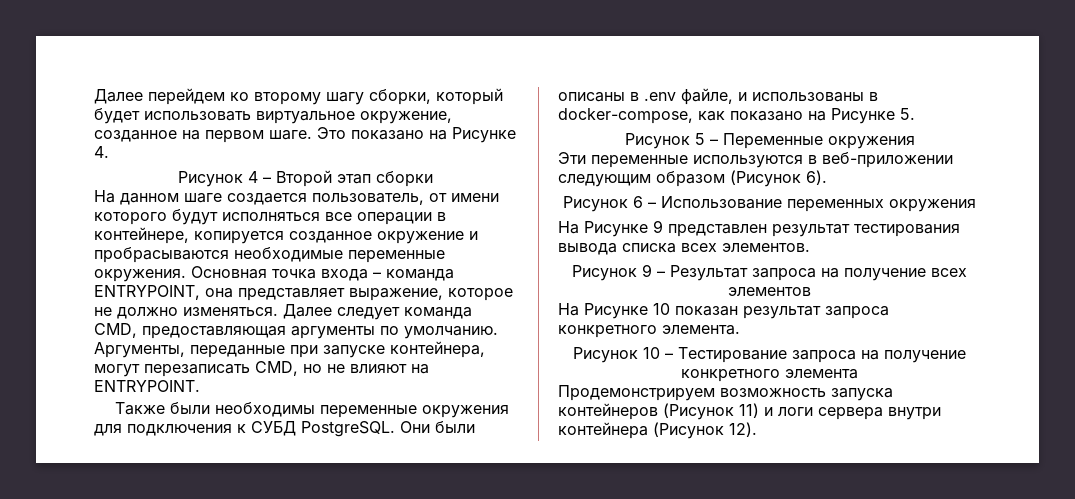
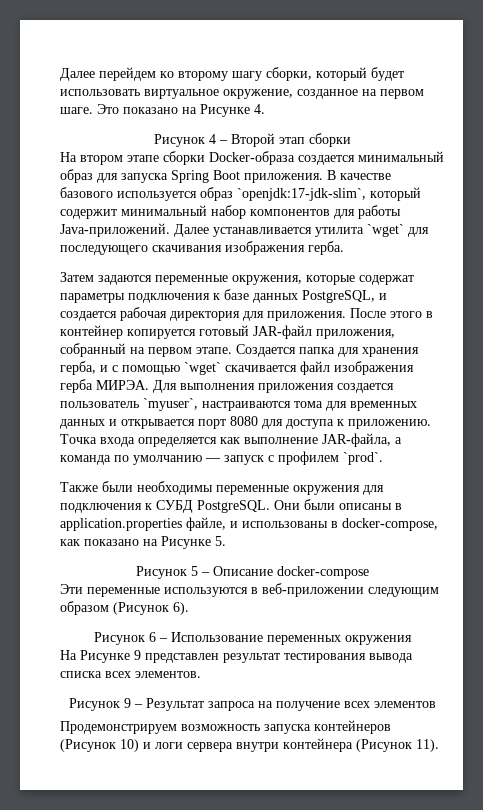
[120,193,499,205] [94,209,446,225] [94,227,478,244] [94,247,445,263] [94,266,454,282] [94,285,513,301] [94,304,472,320] [94,323,498,339] [94,341,485,358] [94,361,429,377] [94,380,200,392] данном шаге создается пользователь, от имени которого будут исполняться все операции в контейнере, копируется созданное окружение и пробрасываются необходимые переменные окружения. Основная точка входа – команда ENTRYPOINT, она представляет выражение, которое не должно изменяться. Далее следует команда CMD, предоставляющая аргументы по умолчанию. Аргументы, переданные при запуске контейнера, могут перезаписать CMD, но не влияют на ENTRYPOINT. -> [80,151,444,165] [60,169,391,183] [60,187,421,201] [60,205,401,219] [60,223,429,237] [60,241,344,255] [60,272,414,285] [60,289,387,303] [60,307,433,321] [60,325,395,339] [60,343,419,357] [60,361,414,375] [60,379,394,393] [60,398,417,411] [60,416,431,429] [60,433,402,447] [60,451,383,465] втором этапе сборки Docker-образа создается минимальный образ для запуска Spring Boot приложения. В качестве базового используется образ `openjdk:17-jdk-slim`, который содержит минимальный набор компонентов для работы Java-приложений. Далее устанавливается утилита `wget` для последующего скачивания изображения герба. // Затем задаются переменные окружения, которые содержат параметры подключения к базе данных PostgreSQL, и создается рабочая директория для приложения. После этого в контейнер копируется готовый JAR-файл приложения, собранный на первом этапе. Создается папка для хранения герба, и с помощью `wget` скачивается файл изображения герба МИРЭА. Для выполнения приложения создается пользователь `myuser`, настраиваются тома для временных данных и открывается порт 8080 для доступа к приложению. Точка входа определяется как выполнение JAR-файла, а команда по умолчанию — запуск с профилем `prod`.
[644,92,676,101] .env -> [60,518,182,531] application.properties
[722,133,915,149] Переменные окружения -> [213,566,369,579] Описание docker-compose
[558,303,889,319] [558,325,740,338] [573,347,966,363] [681,369,858,382] // На Рисунке 10 показан результат запроса конкретного элемента. // Рисунок 10 – Тестирование запроса на получение конкретного элемента -> (436, 704) none
[739,403,759,418] 11) -> [120,739,139,752] 10)
[729,422,757,437] 12). -> [416,739,439,752] 11).

